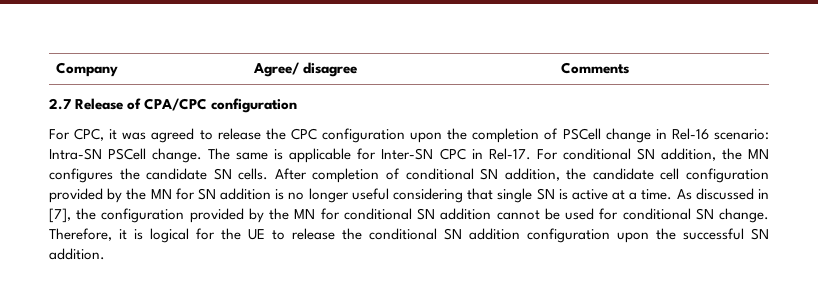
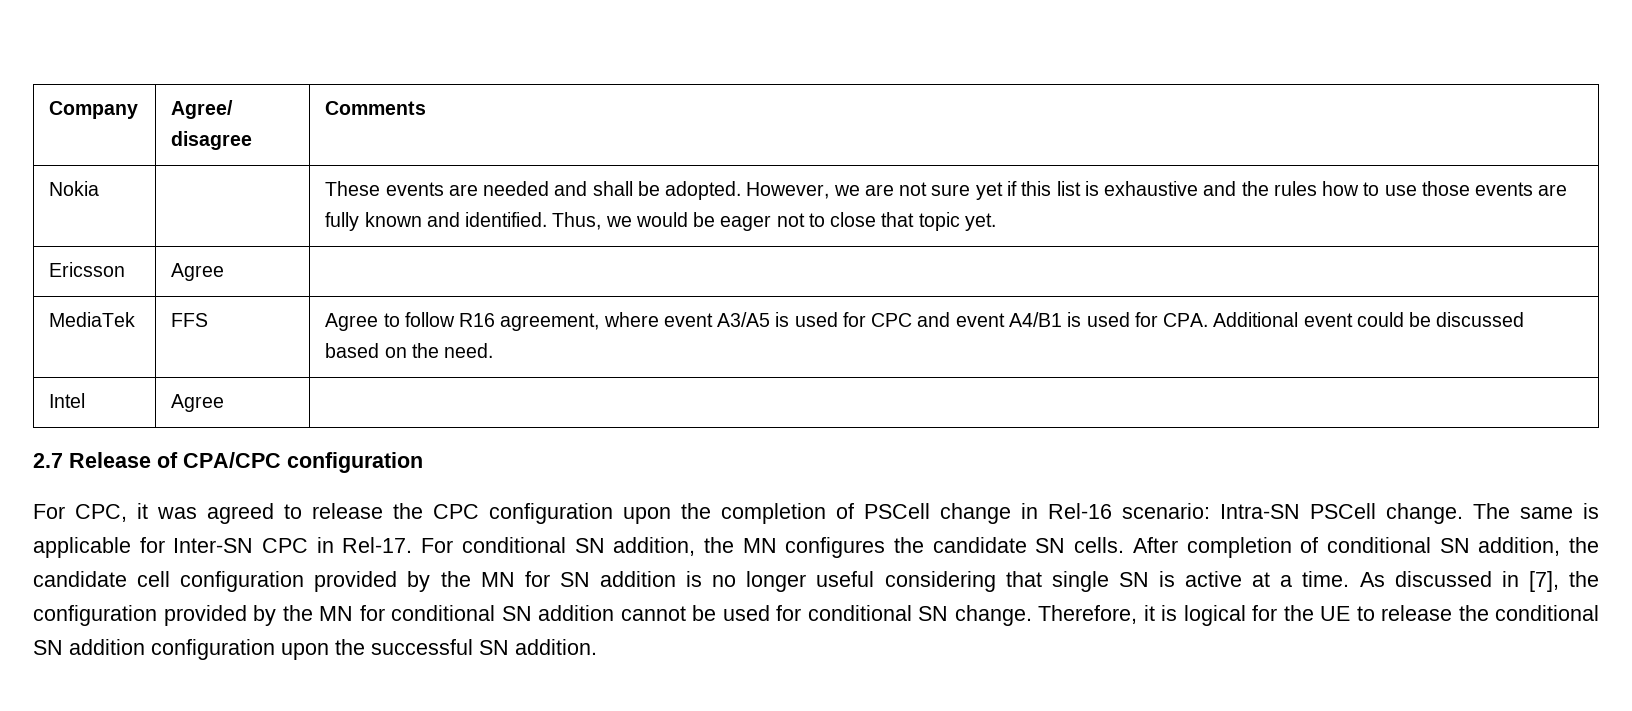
(630, 68) none -> [49,181,100,196] [325,181,1568,200] [325,212,996,231] [49,262,126,277] [171,263,225,281] [49,312,136,327] [171,313,209,327] [325,312,1525,331] [325,343,494,358] [49,393,86,408] [171,394,225,412] // Nokia | | These events are needed and shall be adopted. However, we are not sure yet if this list is exhaustive and the rules how to use those events are fully known and identified. Thus, we would be eager not to close that topic yet. // Ericsson | Agree | // MediaTek | FFS | Agree to follow R16 agreement, where event A3/A5 is used for CPC and event A4/B1 is used for CPA. Additional event could be discussed based on the need. // Intel | Agree |

